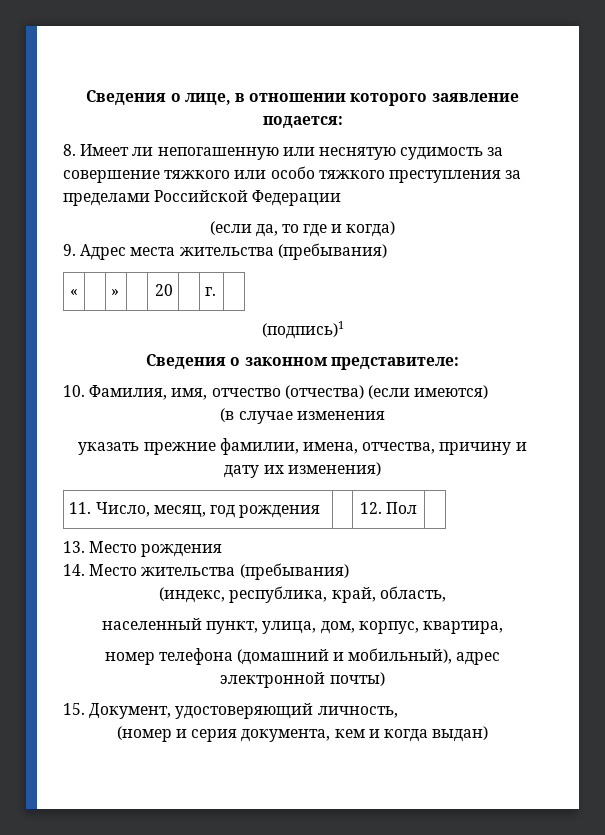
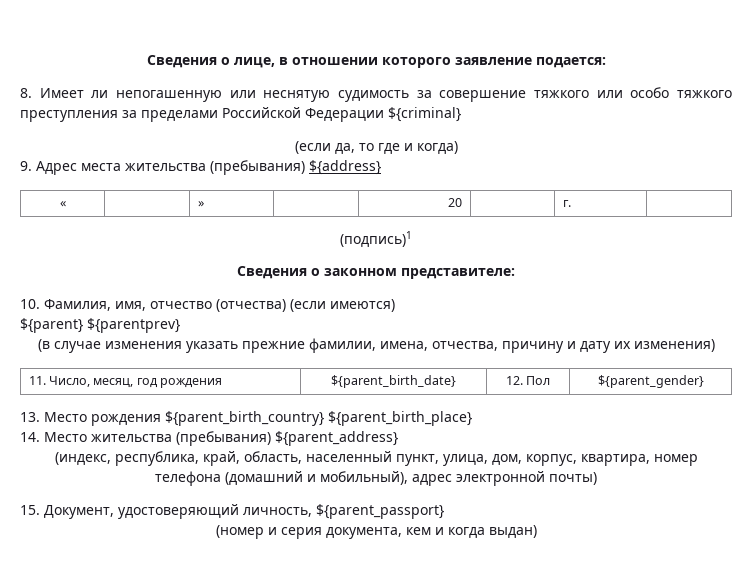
(342, 198) none -> [388,107,461,122] ${criminal}
(387, 251) none -> [309,160,381,175] ${address}
(489, 392) none -> [20,318,180,333] // ${parent} ${parentprev}
(385, 415) // -> (182, 345) none
(321, 511) none -> [331,375,456,388] ${parent_birth_date}
(418, 508) none -> [597,375,704,388] ${parent_gender}
(223, 550) none -> [165,411,472,426] ${parent_birth_country} ${parent_birth_place}
(349, 571) none -> [275,431,398,446] ${parent_address}
(446, 594) // -> (302, 457) none
(503, 627) // -> (650, 460) none
(398, 712) none -> [316,504,444,519] ${parent_passport}

